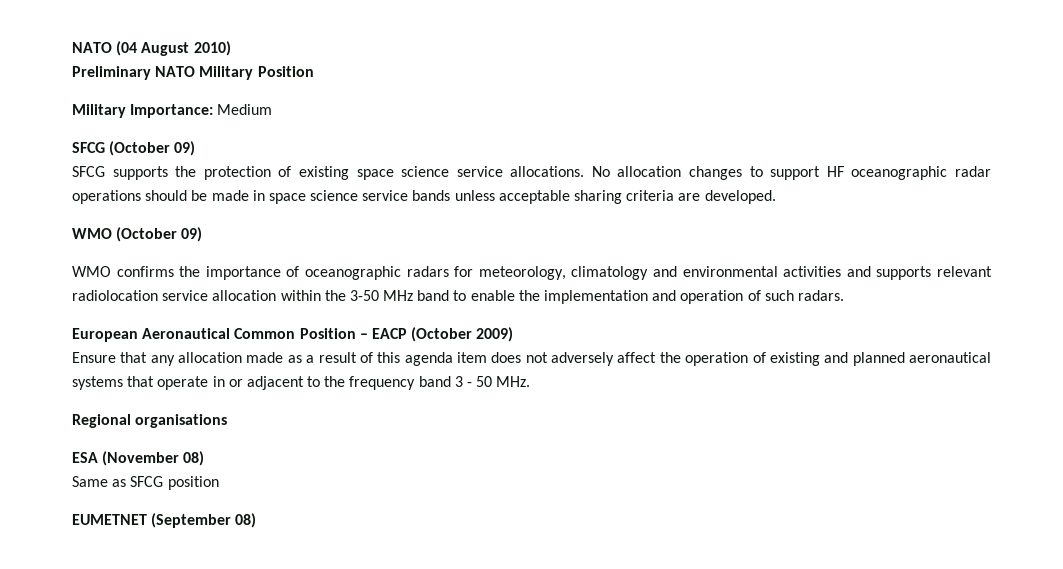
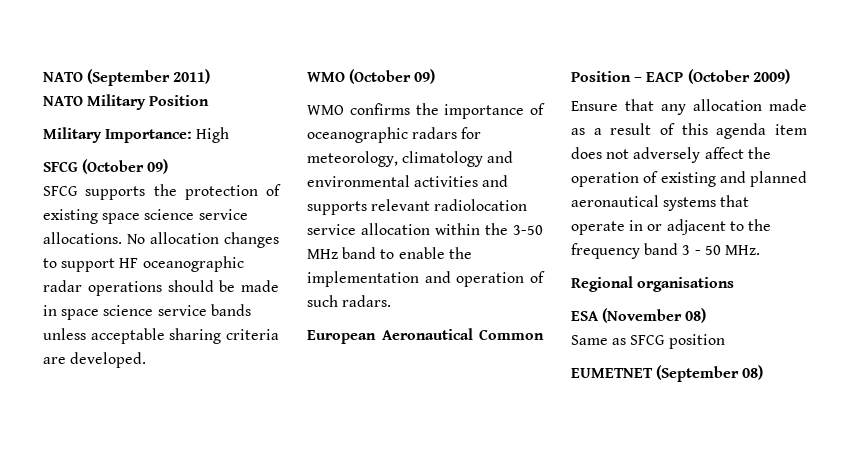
[72,41,231,56] [72,66,151,80] NATO (04 August 2010) // Preliminary -> [43,69,211,86] NATO (September 2011) //
[217,104,273,115] Medium -> [196,127,230,143] High

